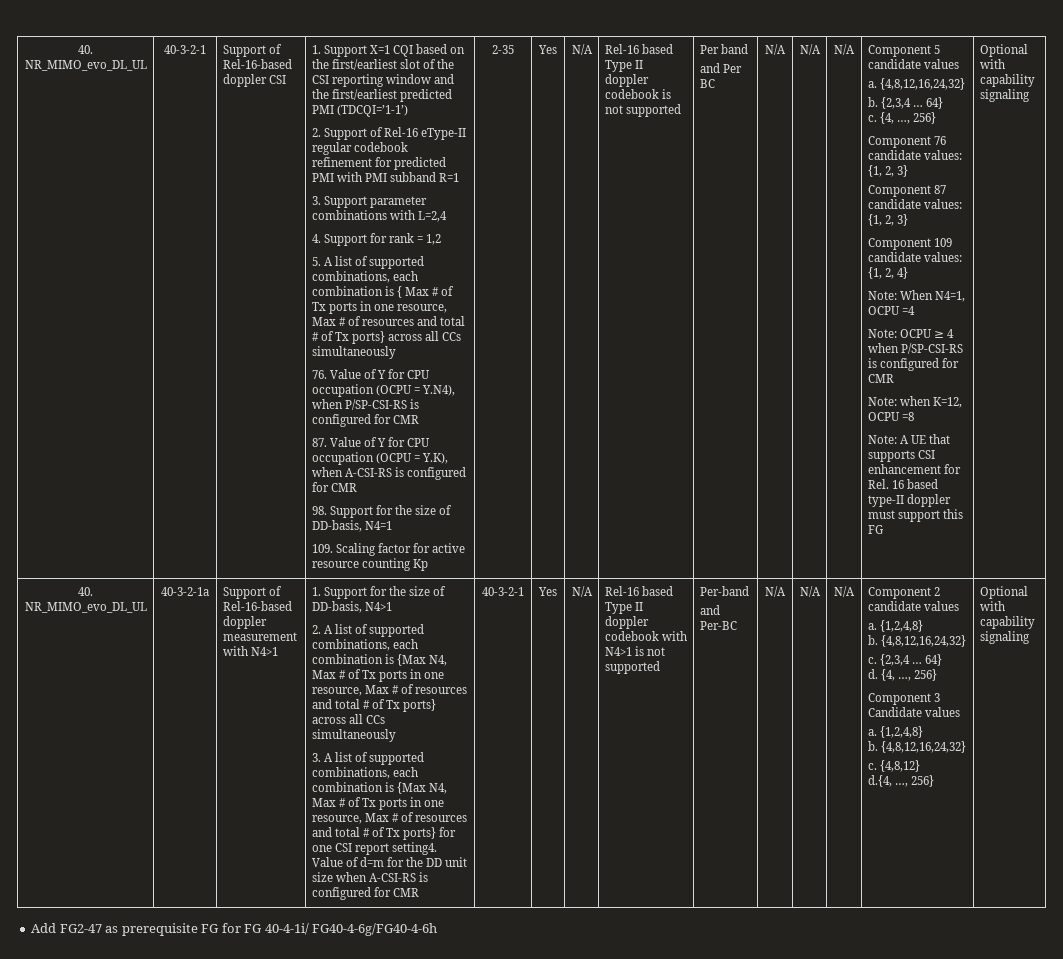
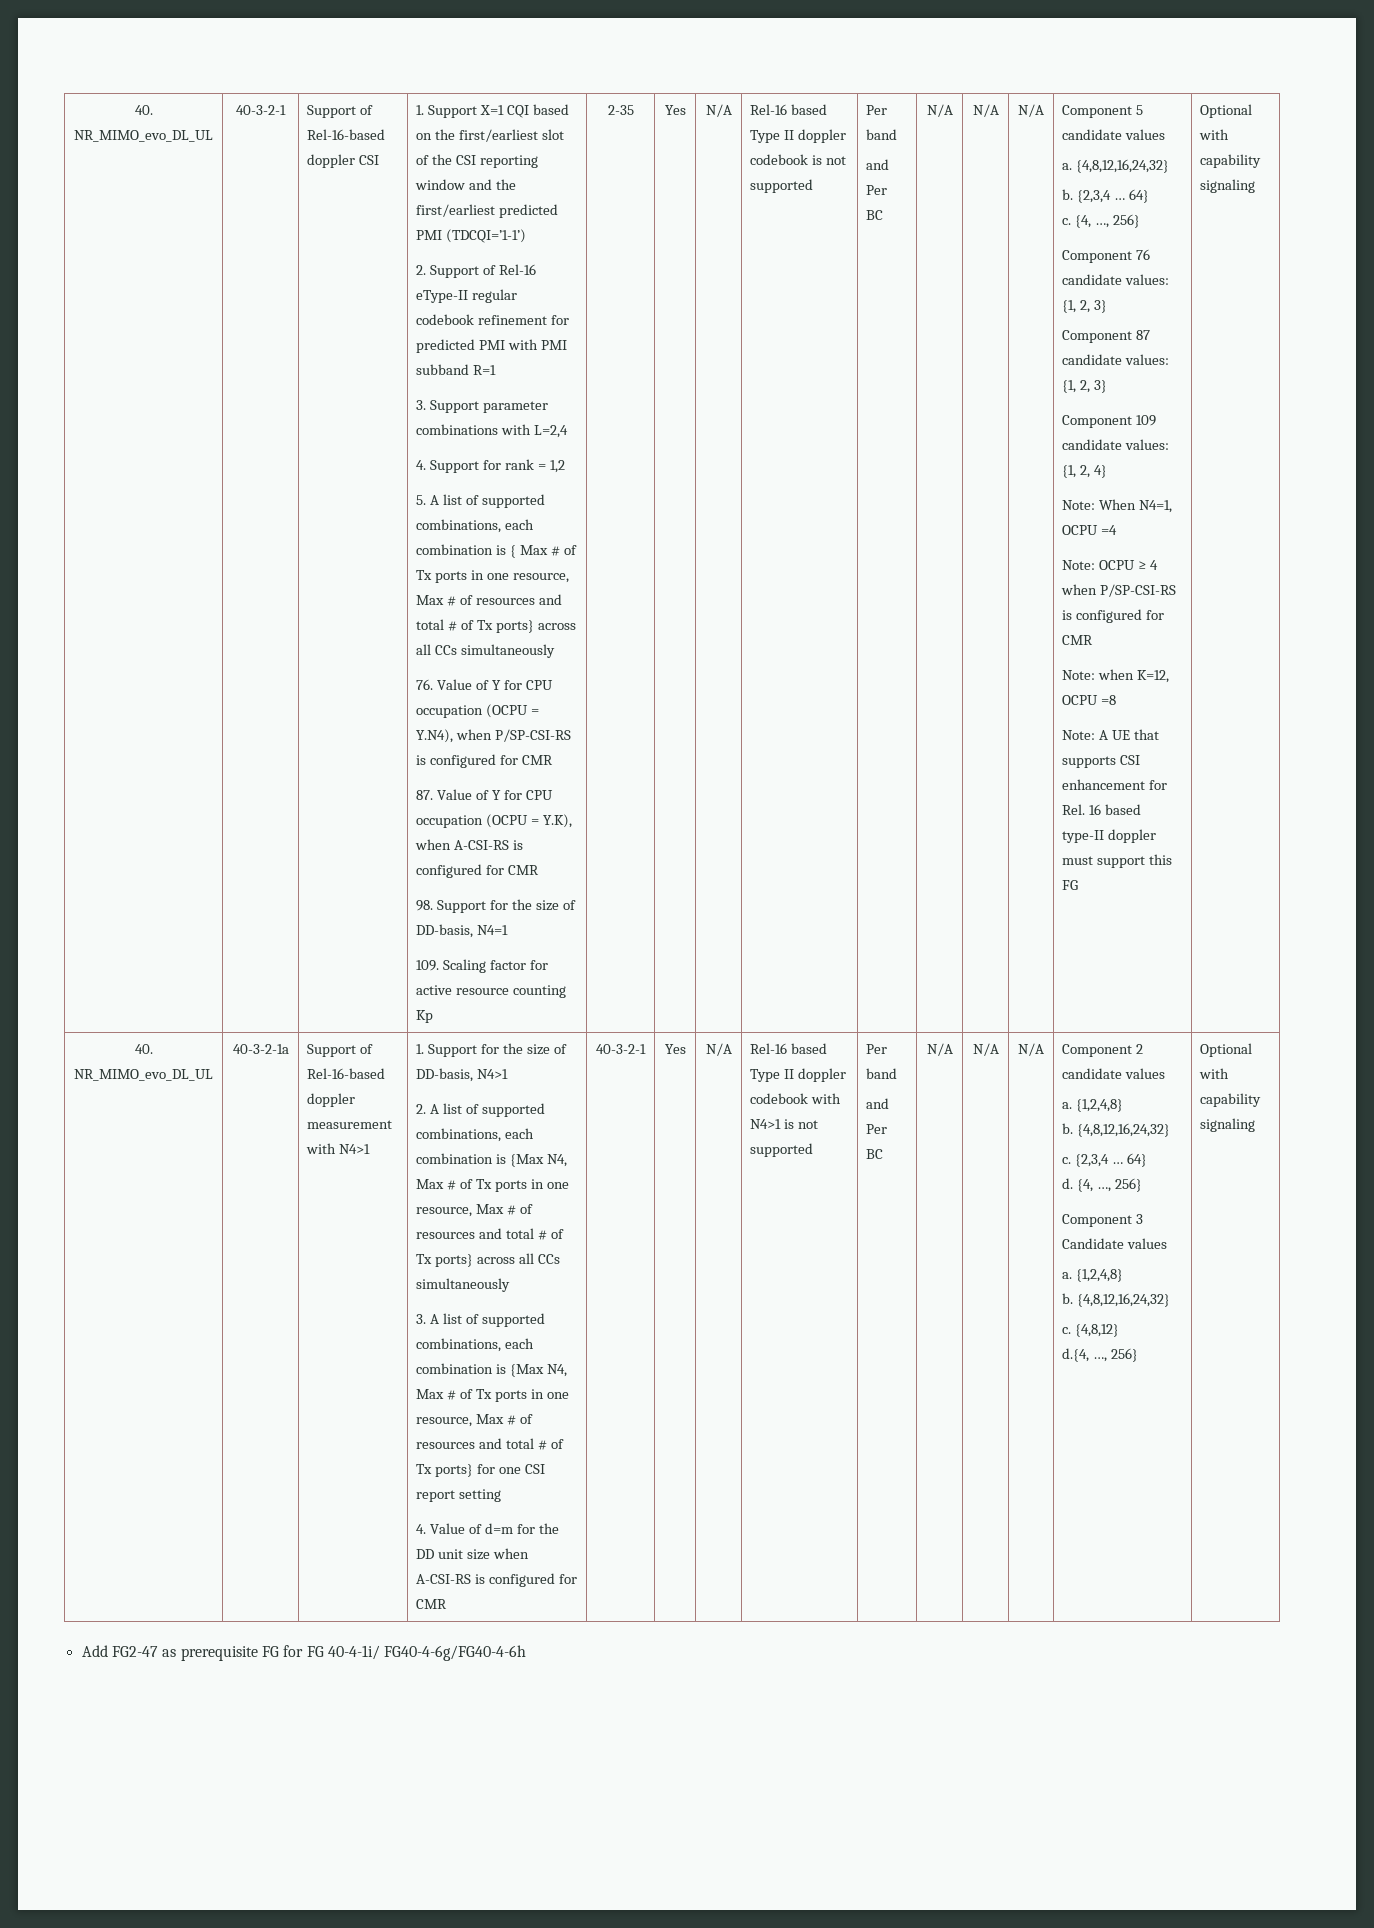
[392,842,438,855] setting4. -> [459,1489,502,1502] [416,1524,427,1534] setting // 4.
[699,586,749,596] [699,605,720,615] [699,621,737,630] Per-band // and Per-BC -> [866,1044,888,1054] [866,1068,898,1079] [866,1098,890,1109] [866,1124,888,1134] [866,1149,884,1159] Per band // and Per BC

